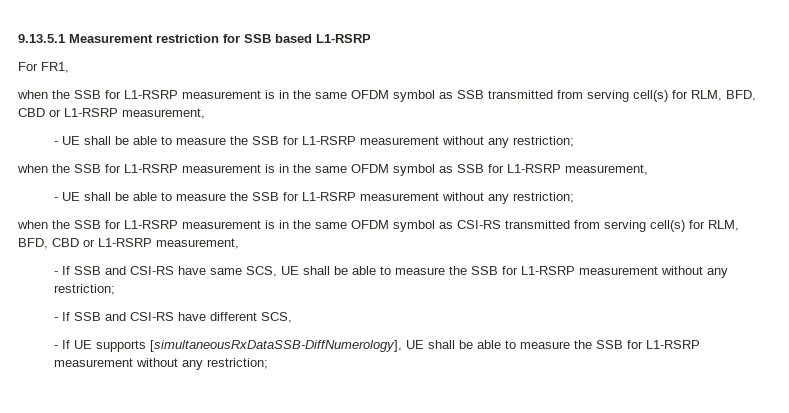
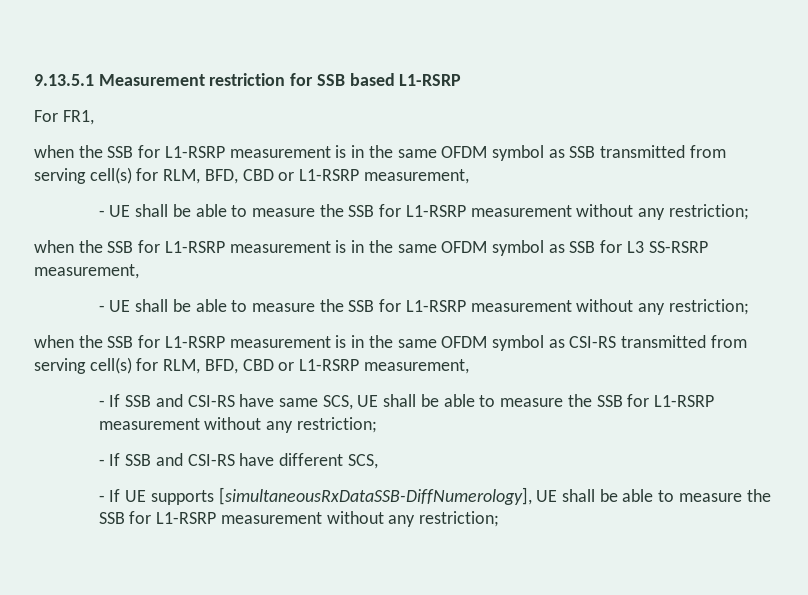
[507,164,561,173] L1-RSRP -> [626,241,708,253] L3 SS-RSRP

